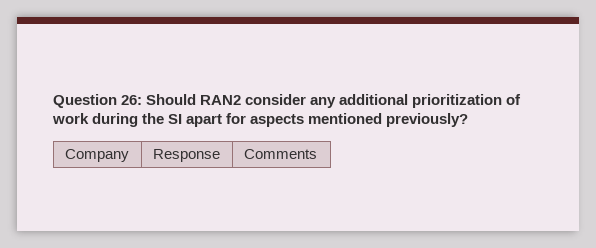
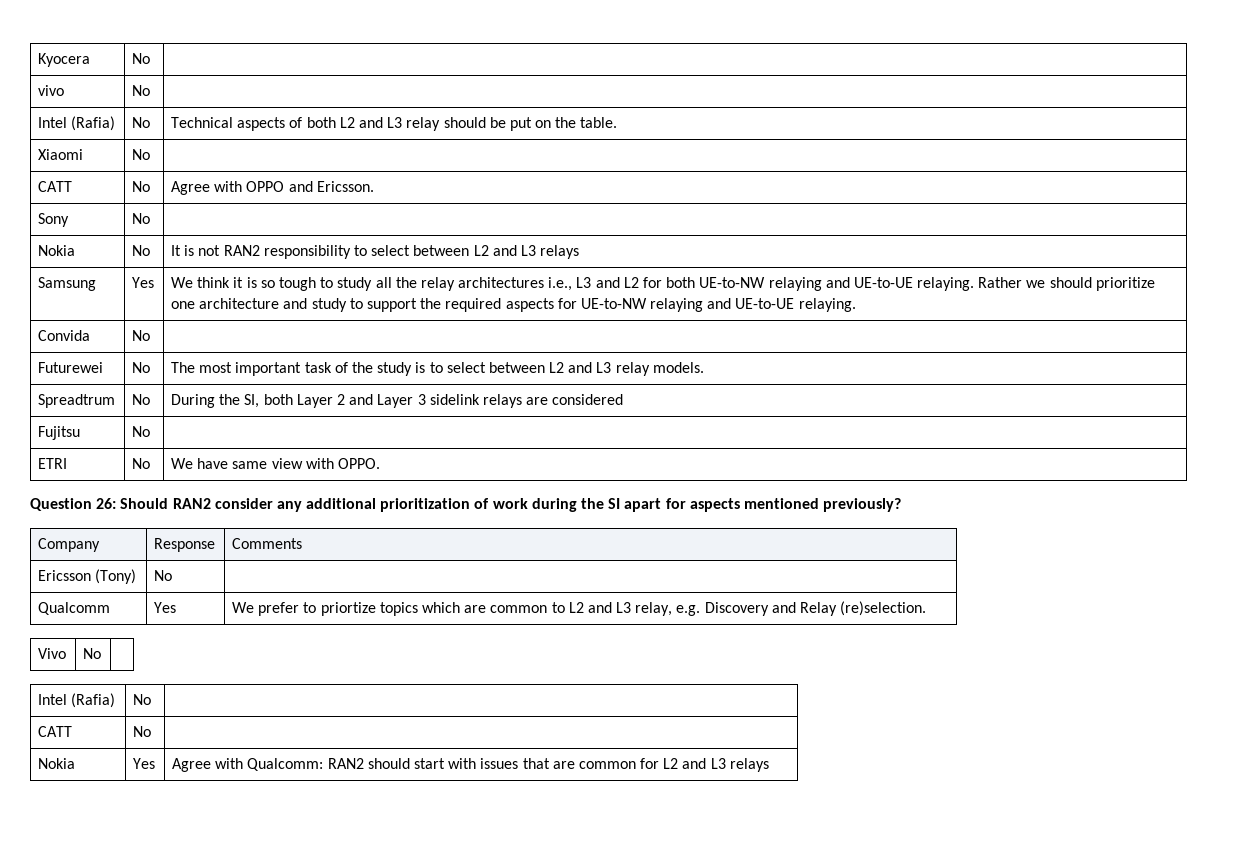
(53, 101) none -> [38,53,91,67] [132,53,151,64] [38,85,65,96] [132,85,151,96] [38,116,116,131] [132,117,151,128] [171,117,618,131] [38,149,84,160] [132,149,151,160] [38,181,73,192] [132,181,151,192] [171,181,374,195] [38,213,70,227] [132,213,151,224] [38,245,76,256] [132,245,151,256] [171,245,580,259] [38,277,97,291] [132,277,155,288] [171,277,1155,291] [171,298,856,312] [38,330,91,341] [132,330,151,341] [38,362,104,373] [132,362,151,373] [171,362,704,376] [38,394,116,408] [132,394,151,405] [171,394,624,408] [38,426,81,440] [132,426,151,437] [38,458,68,469] [132,458,151,469] [171,458,380,469] Kyocera | No | // vivo | No | // Intel (Rafia) | No | Technical aspects of both L2 and L3 relay should be put on the table. // Xiaomi | No | // CATT | No | Agree with OPPO and Ericsson. // Sony | No | // Nokia | No | It is not RAN2 responsibility to select between L2 and L3 relays // Samsung | Yes | We think it is so tough to study all the relay architectures i.e., L3 and L2 for both UE-to-NW relaying and UE-to-UE relaying. Rather we should prioritize one architecture and study to support the required aspects for UE-to-NW relaying and UE-to-UE relaying. // Convida | No | // Futurewei | No | The most important task of the study is to select between L2 and L3 relay models. // Spreadtrum | No | During the SI, both Layer 2 and Layer 3 sidelink relays are considered // Fujitsu | No | // ETRI | No | We have same view with OPPO. //
(317, 154) none -> [38,569,137,584] [154,570,173,581] [38,602,111,615] [154,602,177,613] [232,601,927,616] [38,648,67,659] [83,648,102,659] [38,693,116,708] [133,694,152,705] [38,726,73,737] [133,726,152,737] [38,758,76,769] [133,758,156,769] [172,758,769,772] // Ericsson (Tony) | No | // Qualcomm | Yes | We prefer to priortize topics which are common to L2 and L3 relay, e.g. Discovery and Relay (re)selection. // Vivo | No | // Intel (Rafia) | No | // CATT | No | // Nokia | Yes | Agree with Qualcomm: RAN2 should start with issues that are common for L2 and L3 relays

